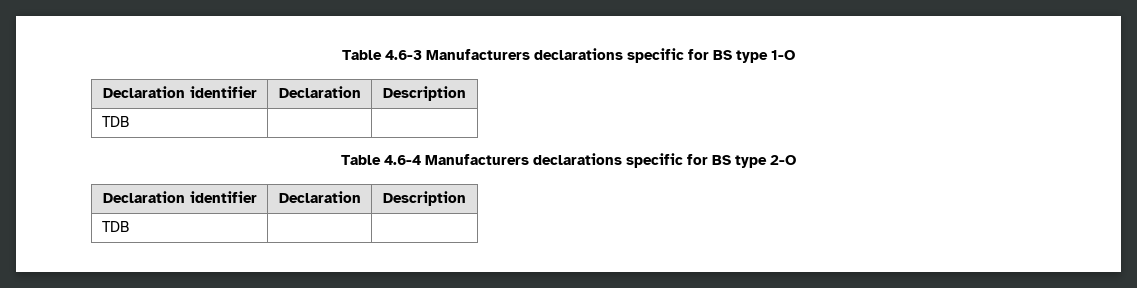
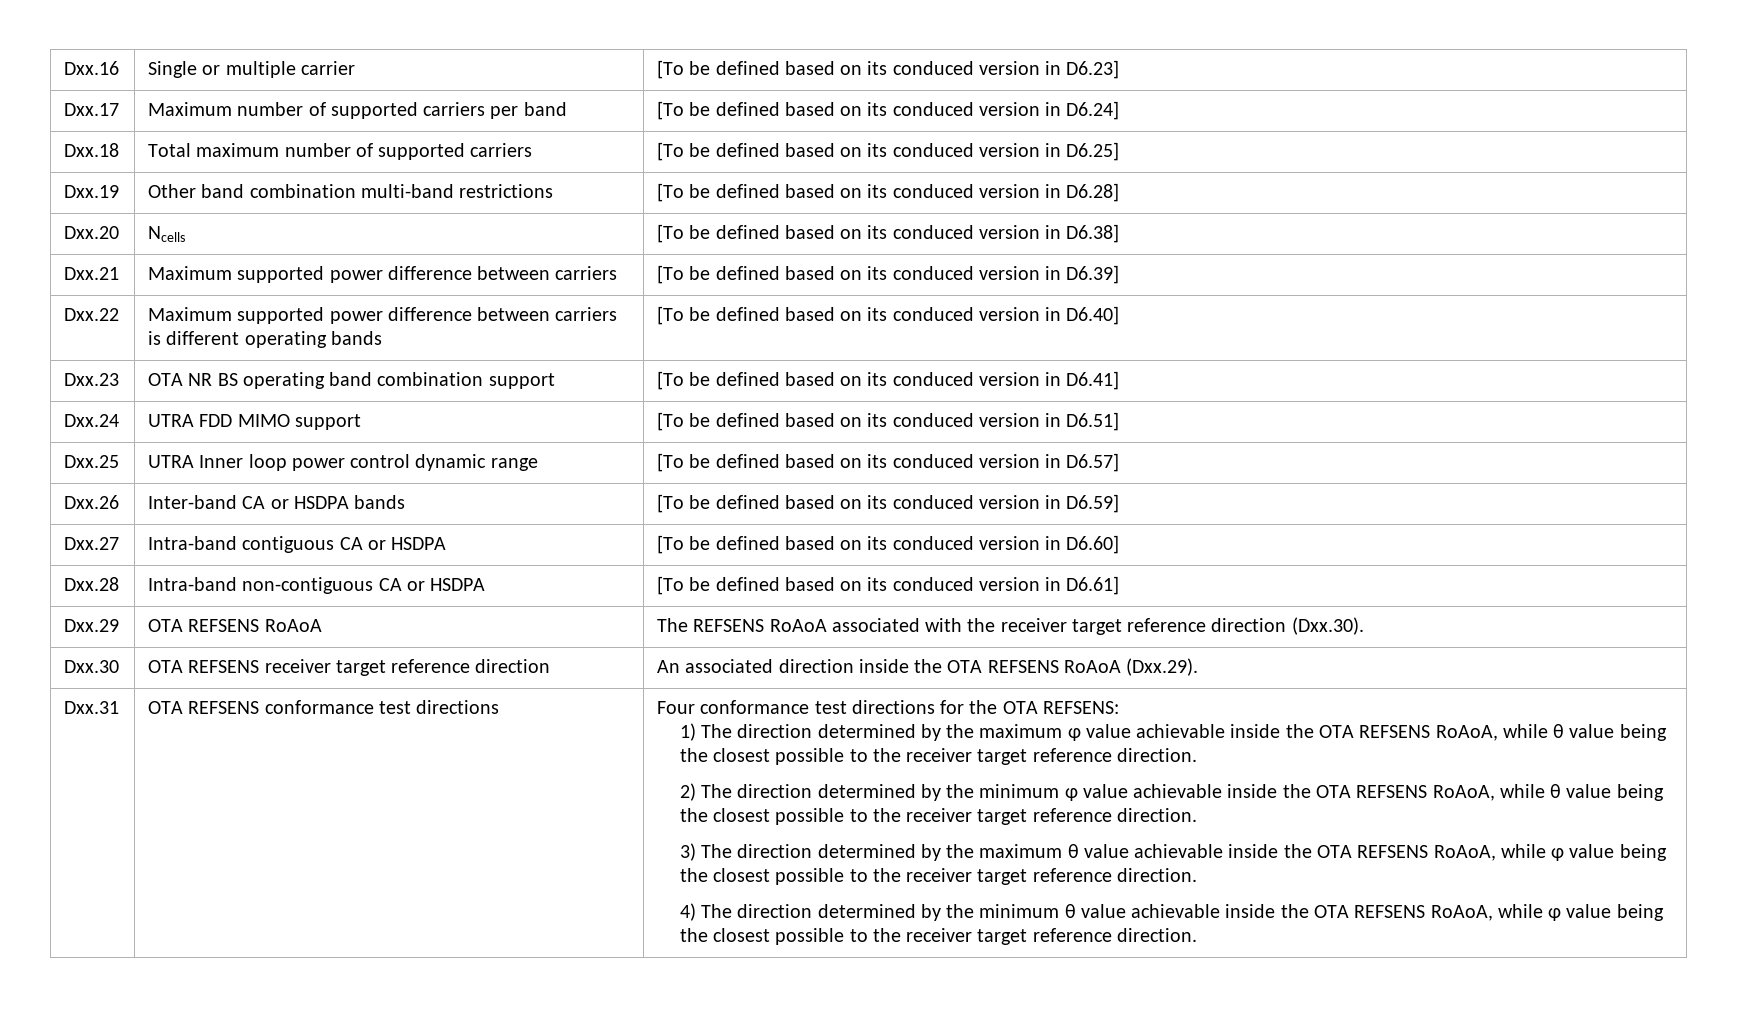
[342,48,795,63] [102,86,257,98] [278,86,361,98] [383,86,466,101] [101,116,129,127] [341,153,796,168] [102,191,257,203] [278,191,361,203] [383,191,466,206] [101,221,129,232] Table 4.6-3 Manufacturers declarations specific for BS type 1-O // Declaration identifier | Declaration | Description // TDB | | // Table 4.6-4 Manufacturers declarations specific for BS type 2-O // Declaration identifier | Declaration | Description // TDB | | -> [64,61,120,75] [148,61,355,78] [657,60,1120,79] [64,103,120,116] [148,102,567,119] [657,101,1120,120] [64,143,120,157] [148,143,533,160] [657,142,1120,161] [64,185,120,198] [148,184,554,198] [657,183,1120,202] [64,226,120,239] [148,226,186,242] [657,224,1120,243] [64,267,120,280] [148,266,618,283] [657,265,1120,284] [64,308,120,321] [148,307,618,324] [148,331,382,348] [657,306,1120,325] [64,373,120,386] [148,372,555,389] [657,371,1120,390] [64,414,120,427] [148,414,361,430] [657,412,1120,431] [64,455,120,468] [148,454,538,471] [657,453,1120,472] [64,495,120,509] [148,495,406,509] [657,494,1120,513] [64,537,120,550] [148,536,447,553] [657,535,1120,554] [64,577,120,591] [148,577,486,594] [657,576,1120,595] [64,619,120,632] [148,619,322,632] [657,617,1364,635] [64,660,120,673] [148,659,551,676] [657,658,1199,676] [64,701,120,714] [148,700,500,714] [657,700,1119,714] [679,723,1667,741] [679,748,1197,765] [679,783,1664,801] [679,808,1197,825] [679,843,1667,861] [679,868,1197,885] [679,903,1664,921] [679,928,1197,945] Dxx.16 | Single or multiple carrier | [To be defined based on its conduced version in D6.23] // Dxx.17 | Maximum number of supported carriers per band | [To be defined based on its conduced version in D6.24] // Dxx.18 | Total maximum number of supported carriers | [To be defined based on its conduced version in D6.25] // Dxx.19 | Other band combination multi-band restrictions | [To be defined based on its conduced version in D6.28] // Dxx.20 | Ncells | [To be defined based on its conduced version in D6.38] // Dxx.21 | Maximum supported power difference between carriers | [To be defined based on its conduced version in D6.39] // Dxx.22 | Maximum supported power difference between carriers is different operating bands | [To be defined based on its conduced version in D6.40] // Dxx.23 | OTA NR BS operating band combination support | [To be defined based on its conduced version in D6.41] // Dxx.24 | UTRA FDD MIMO support | [To be defined based on its conduced version in D6.51] // Dxx.25 | UTRA Inner loop power control dynamic range | [To be defined based on its conduced version in D6.57] // Dxx.26 | Inter-band CA or HSDPA bands | [To be defined based on its conduced version in D6.59] // Dxx.27 | Intra-band contiguous CA or HSDPA | [To be defined based on its conduced version in D6.60] // Dxx.28 | Intra-band non-contiguous CA or HSDPA | [To be defined based on its conduced version in D6.61] // Dxx.29 | OTA REFSENS RoAoA | The REFSENS RoAoA associated with the receiver target reference direction (Dxx.30). // Dxx.30 | OTA REFSENS receiver target reference direction | An associated direction inside the OTA REFSENS RoAoA (Dxx.29). // Dxx.31 | OTA REFSENS conformance test directions | Four conformance test directions for the OTA REFSENS: // 1) The direction determined by the maximum φ value achievable inside the OTA REFSENS RoAoA, while θ value being the closest possible to the receiver target reference direction. // 2) The direction determined by the minimum φ value achievable inside the OTA REFSENS RoAoA, while θ value being the closest possible to the receiver target reference direction. // 3) The direction determined by the maximum θ value achievable inside the OTA REFSENS RoAoA, while φ value being the closest possible to the receiver target reference direction. // 4) The direction determined by the minimum θ value achievable inside the OTA REFSENS RoAoA, while φ value being the closest possible to the receiver target reference direction.

